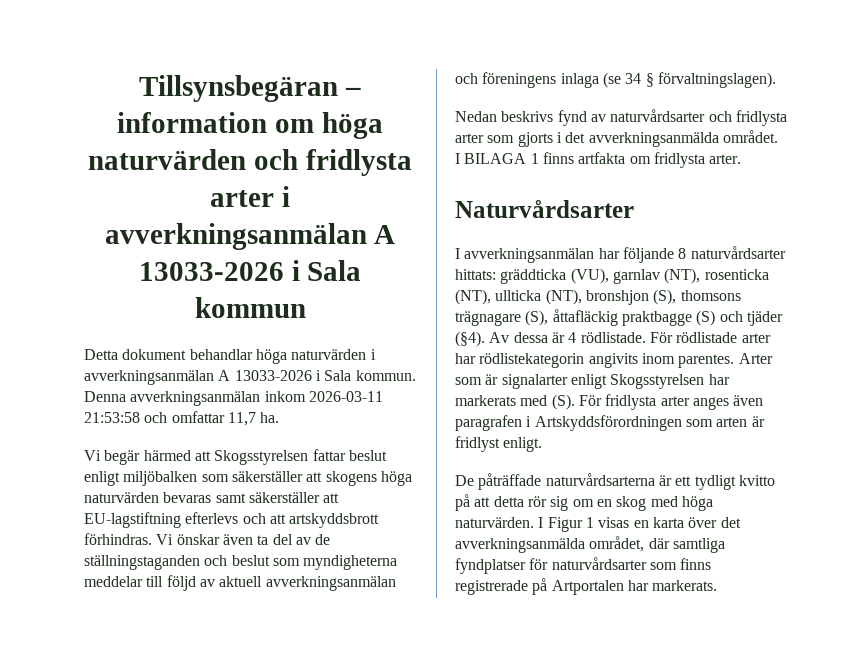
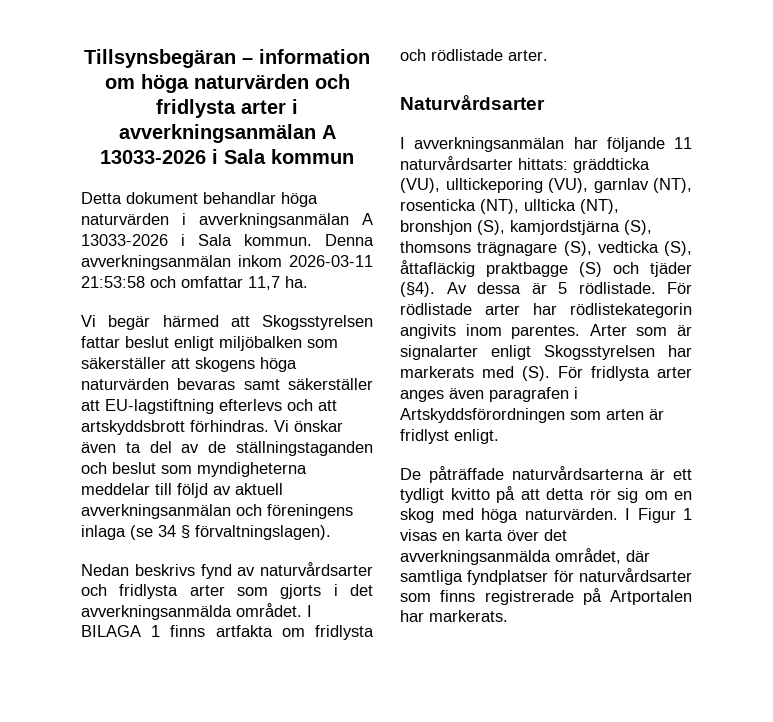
(705, 160) none -> [400,49,503,61] och rödlistade
[678,248,687,259] 8 -> [674,137,692,149] 11
(609, 276) none -> [445,178,588,193] ulltickeporing (VU),
(677, 297) none -> [510,220,652,235] kamjordstjärna (S),
(549, 318) none -> [597,241,692,256] vedticka (S),
[568,332,577,343] 4 -> [558,282,567,294] 5

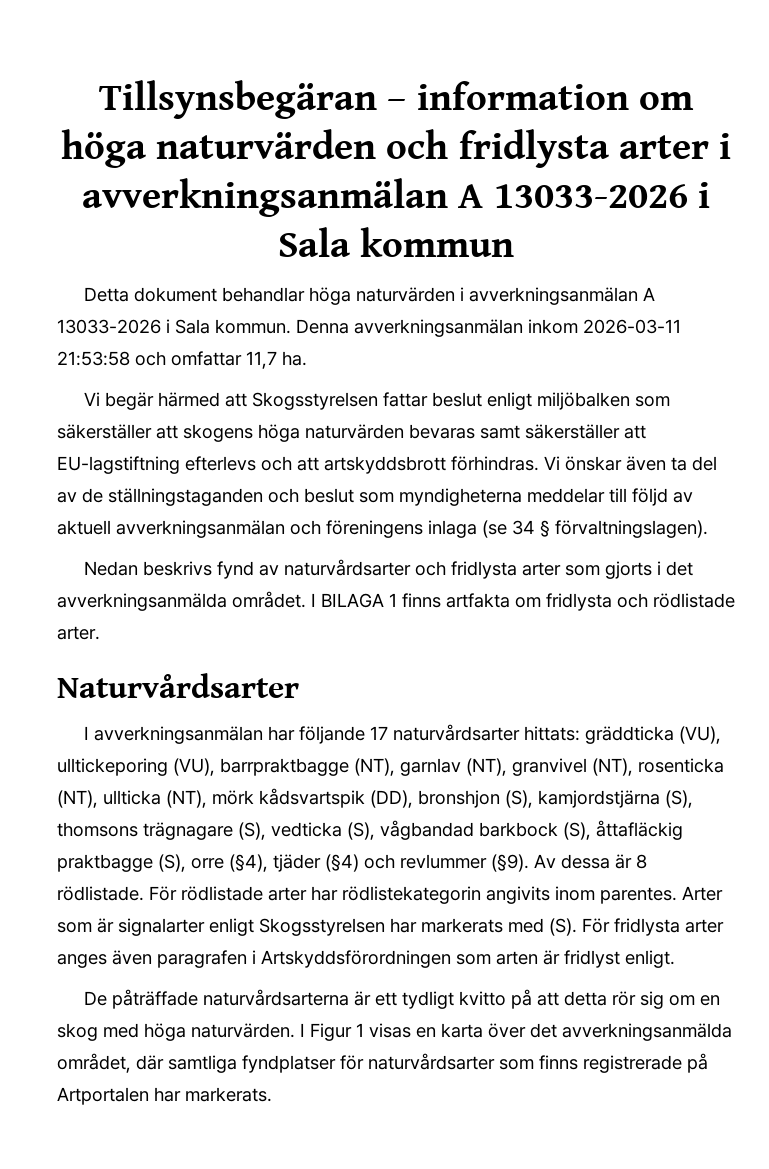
[674,137,692,149] 11 -> [369,726,388,740] 17
[593,178,649,193] garnlav -> [220,758,587,776] barrpraktbagge (NT), garnlav (NT), granvivel
(619, 206) none -> [212,788,413,808] mörk kådsvartspik (DD),
[400,260,692,277] [400,282,435,297] åttafläckig praktbagge (S) och tjäder (§4). -> [380,820,683,840] [57,854,529,872] vågbandad barkbock (S), åttafläckig praktbagge (S), orre (§4), tjäder (§4) och revlummer (§9).
[558,282,567,294] 5 -> [636,854,647,869] 8

